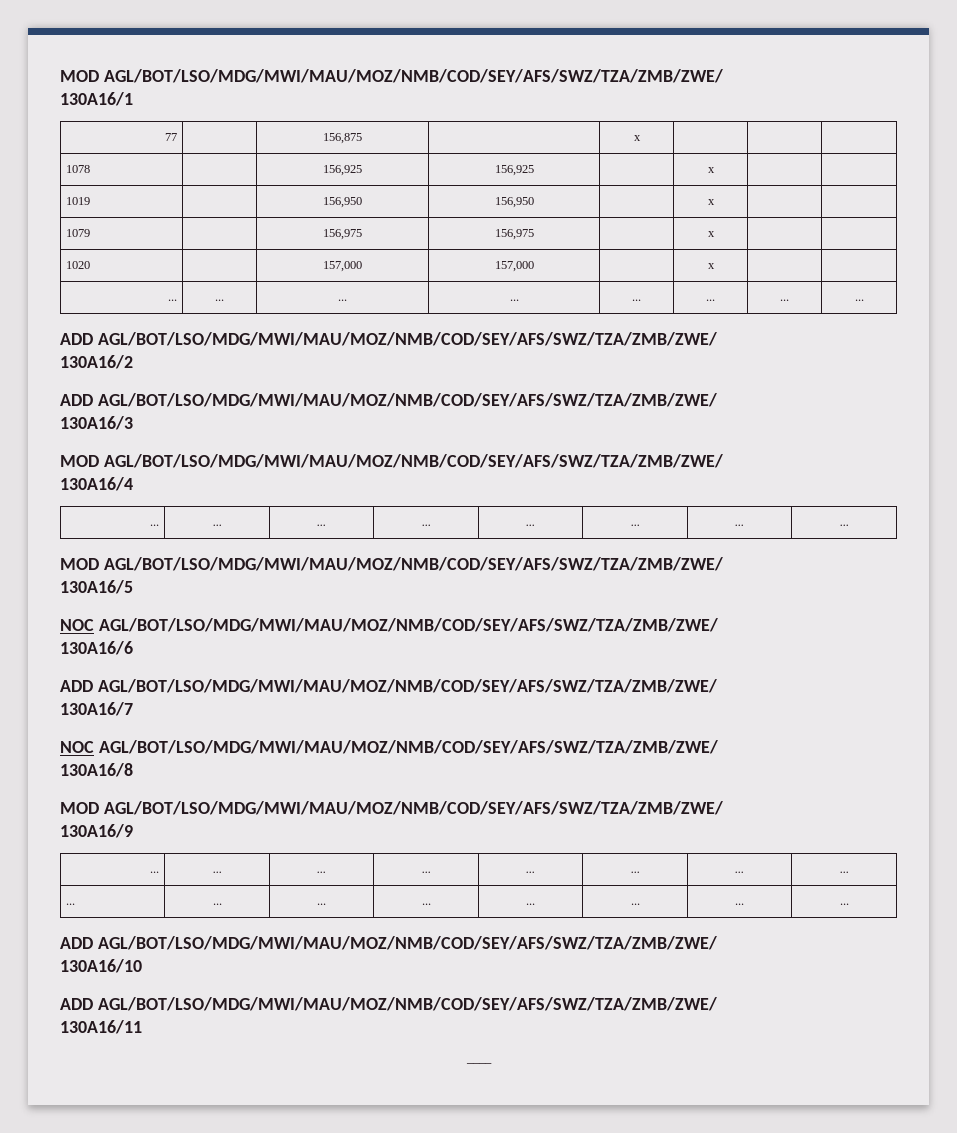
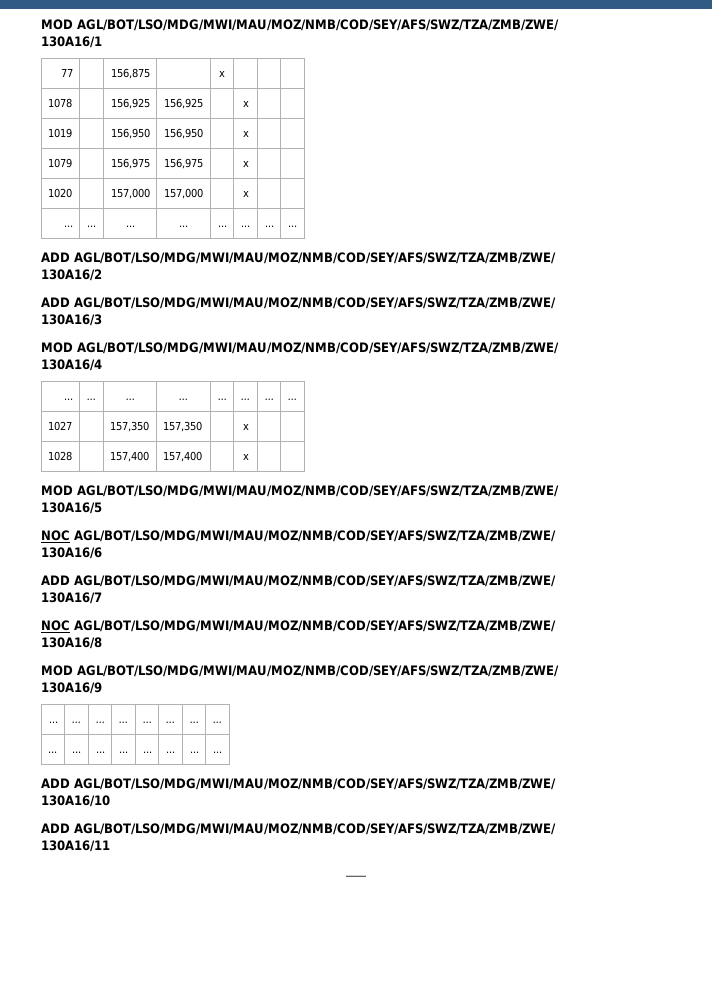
(849, 525) none -> [47,421,72,431] [109,421,149,432] [162,421,202,432] [242,423,249,430] [47,451,72,461] [109,451,149,462] [162,451,202,462] [242,453,249,460] // 1027 | | 157,350 | 157,350 | | x | | // 1028 | | 157,400 | 157,400 | | x | |

